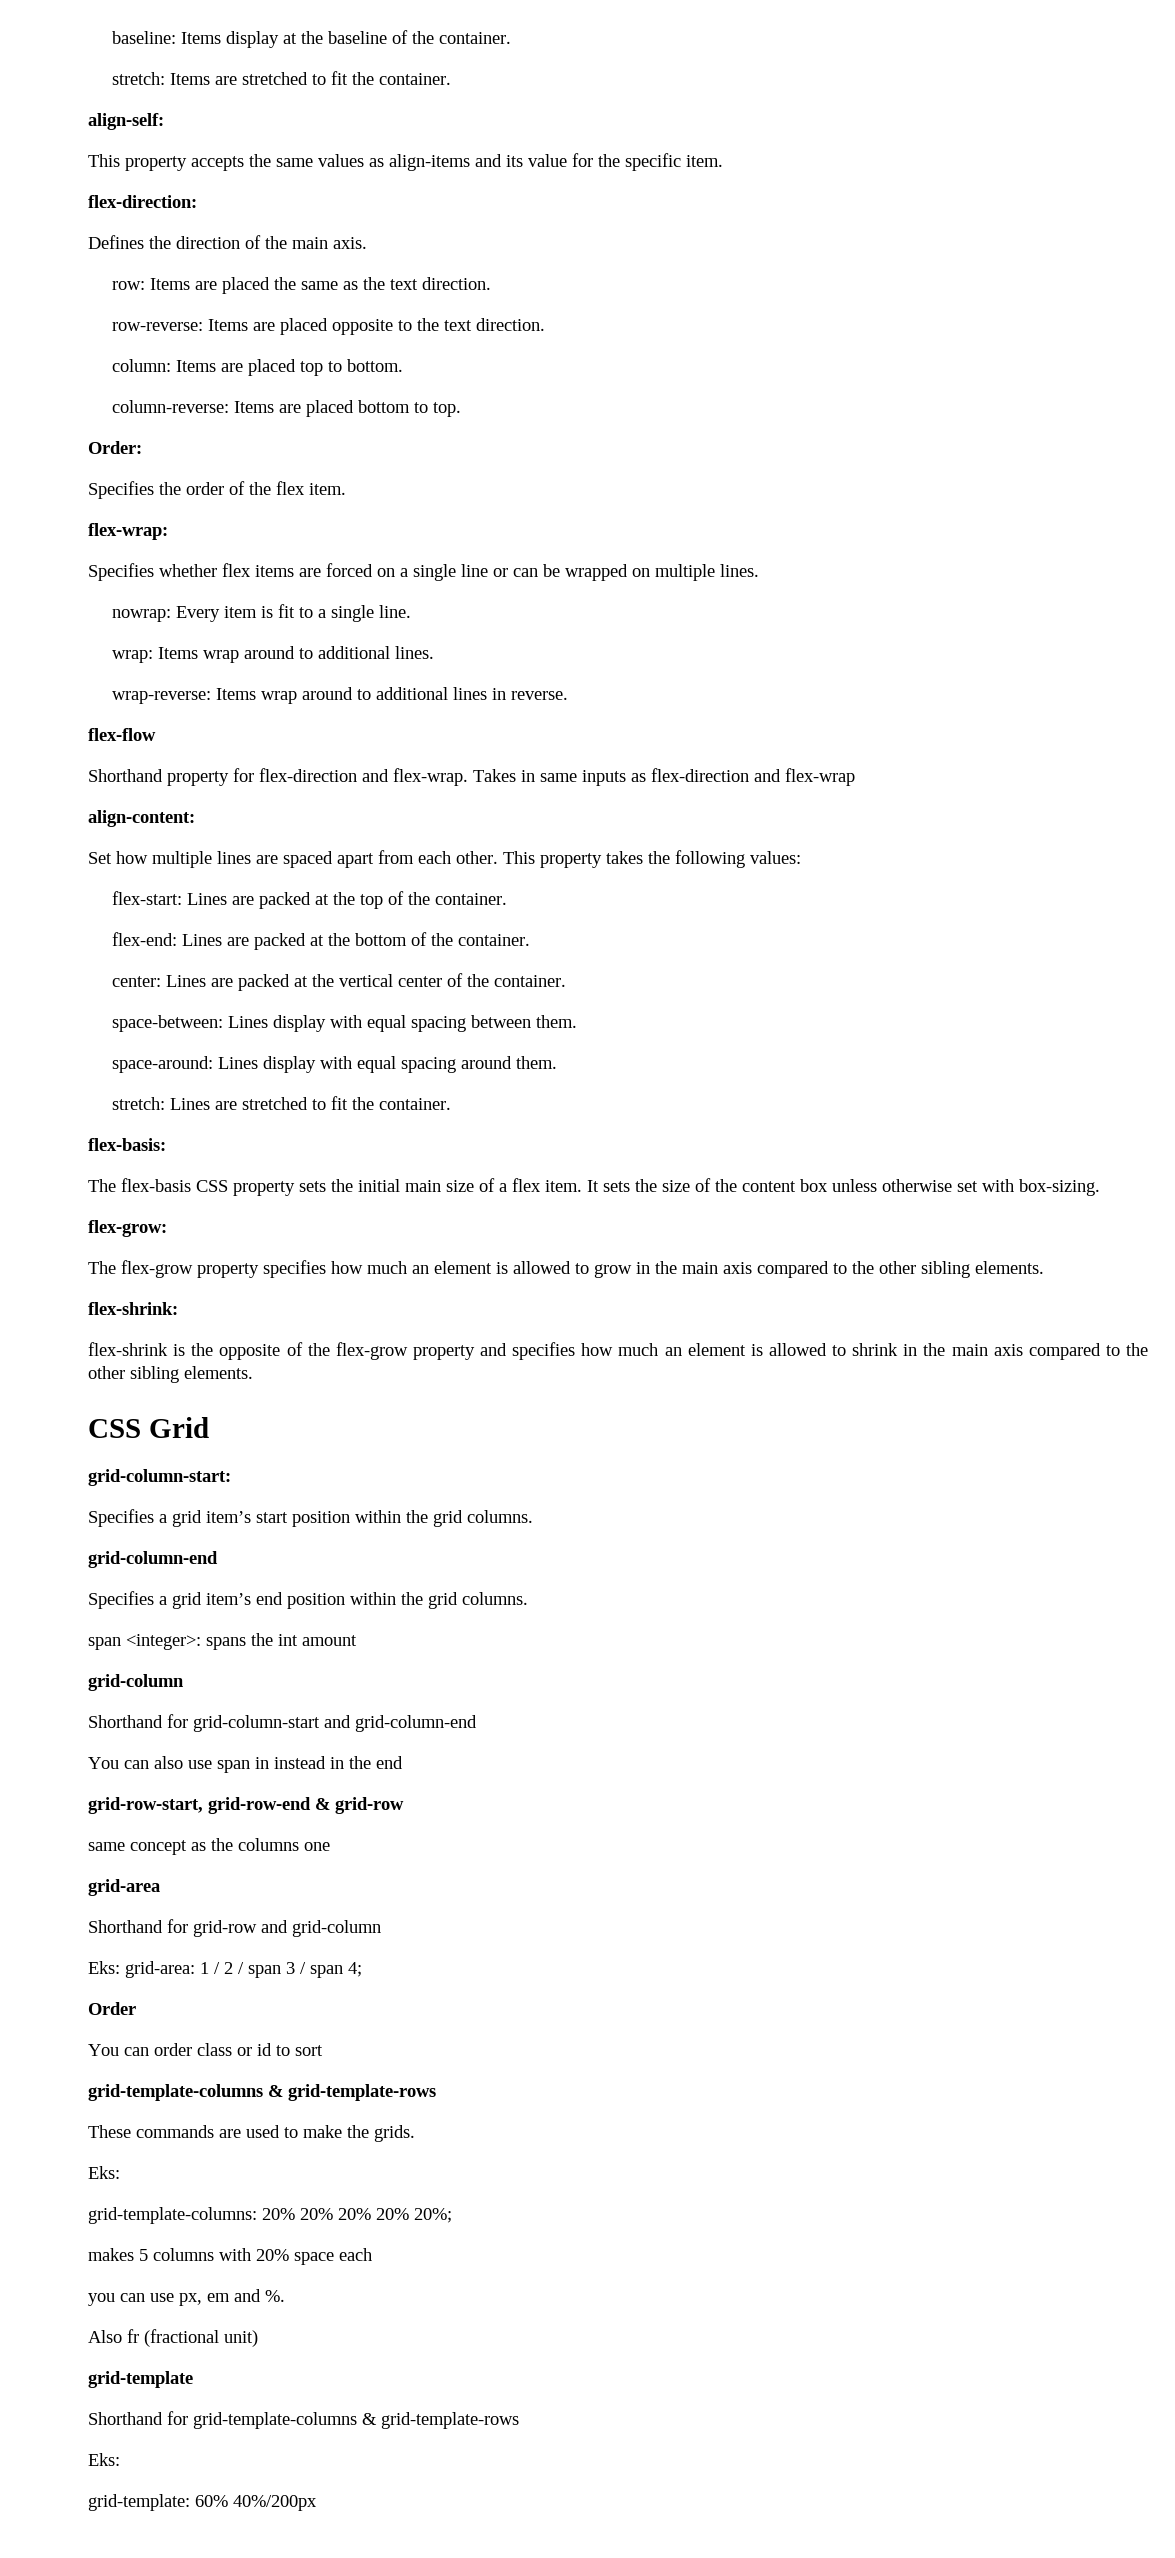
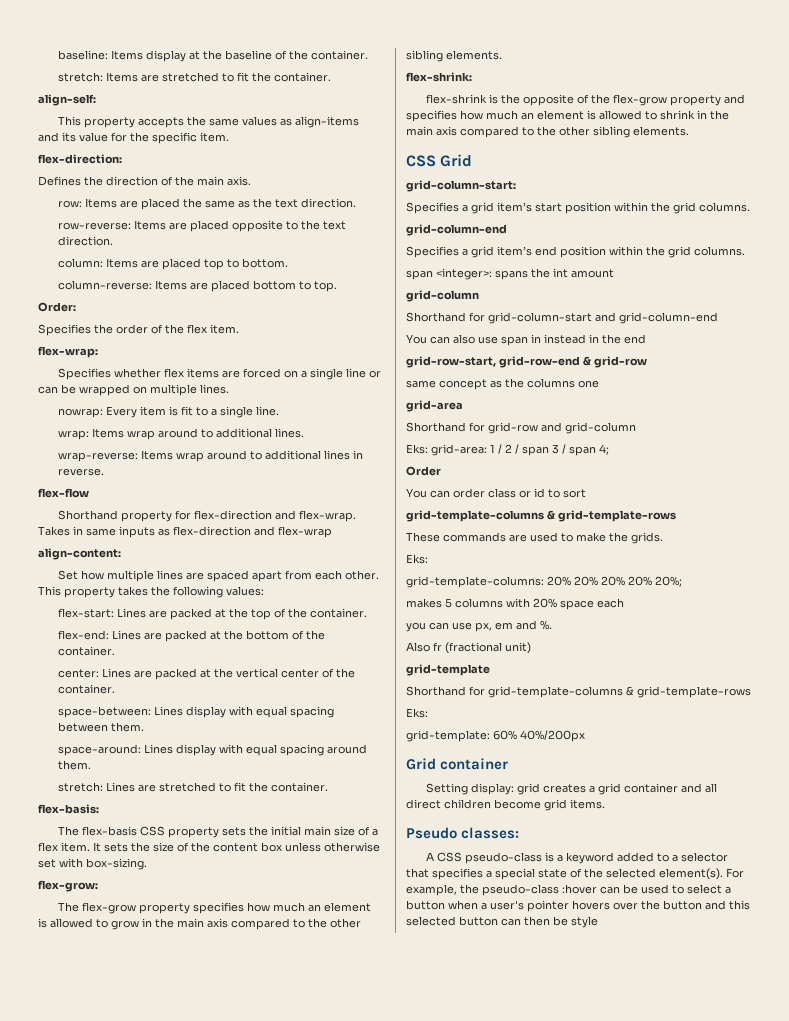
(317, 2503) none -> [406,758,509,770] [426,783,718,795] [406,799,605,811] [406,827,520,839] [426,852,729,864] [406,868,744,880] [406,884,731,896] [406,900,750,912] [406,916,598,928] // Grid container // Setting display: grid creates a grid container and all direct children become grid items. // Pseudo classes: // A CSS pseudo-class is a keyword added to a selector that specifies a special state of the selected element(s). For example, the pseudo-class :hover can be used to select a button when a user's pointer hovers over the button and this selected button can then be style

